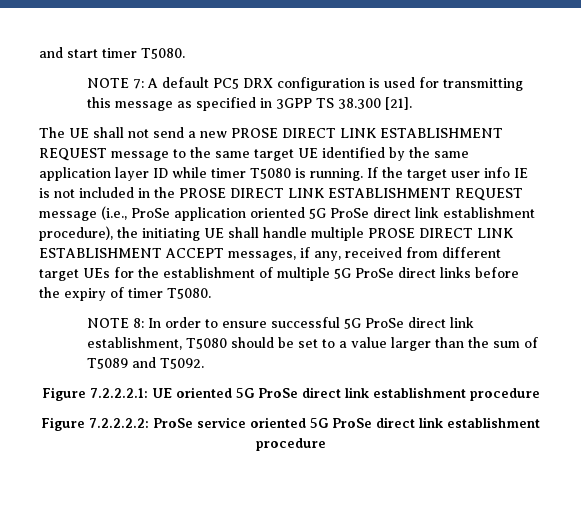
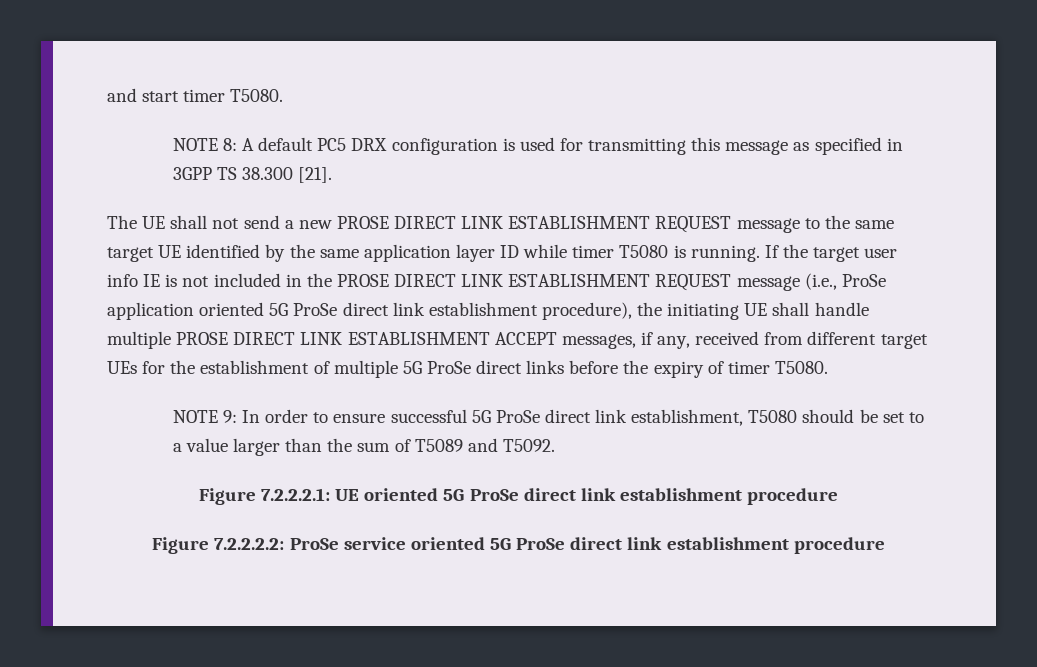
[133,79,145,89] 7: -> [222,138,237,151] 8:
[133,318,145,328] 8: -> [222,410,237,423] 9:

